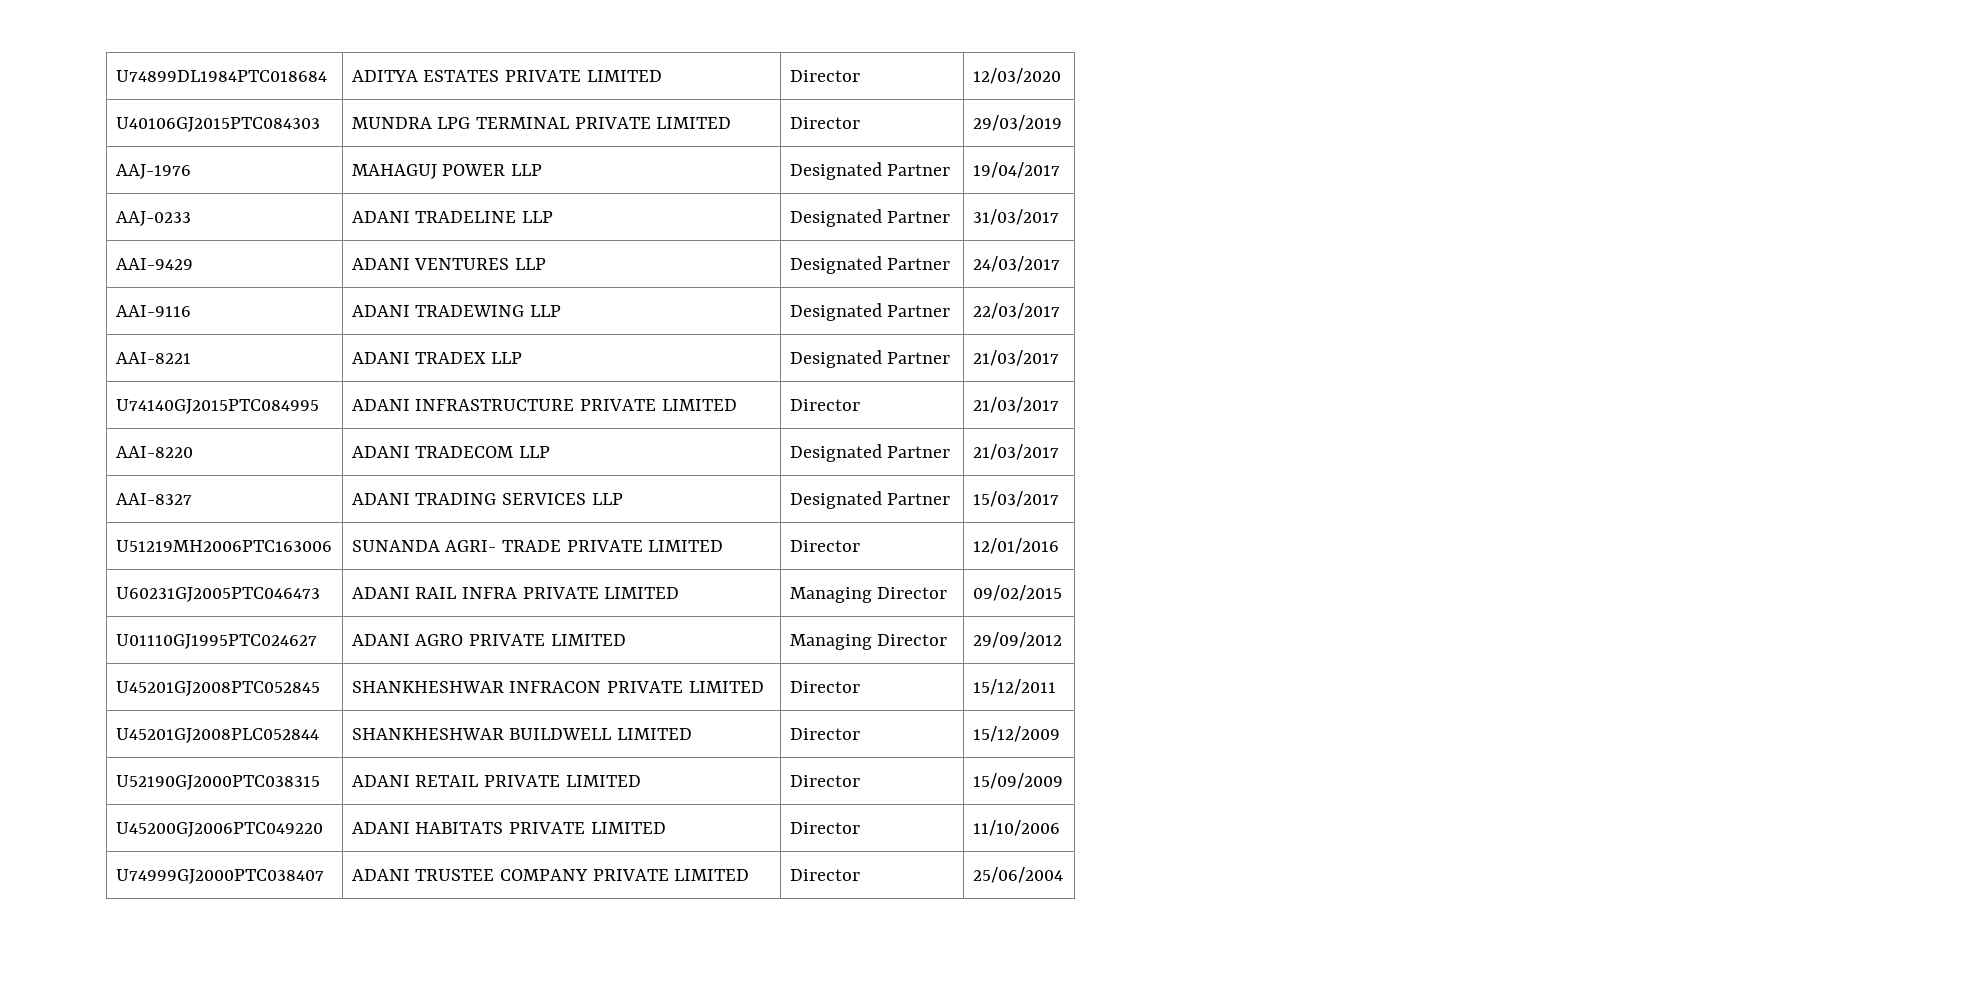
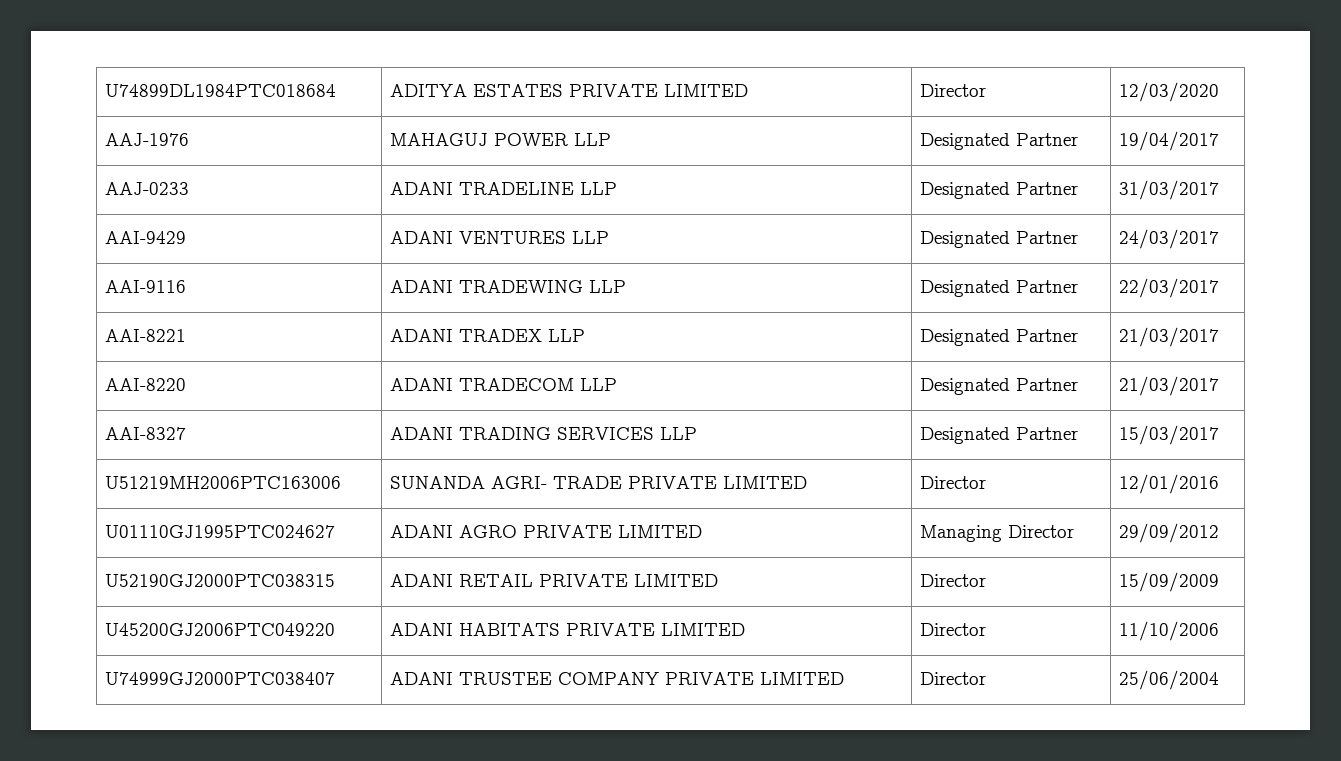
[115,117,320,132] [351,117,732,129] [789,117,860,129] [972,115,1062,131] // U40106GJ2015PTC084303 | MUNDRA LPG TERMINAL PRIVATE LIMITED | Director | 29/03/2019 -> (1220, 92) none
[115,399,319,414] [351,399,737,411] [789,399,860,411] [972,397,1059,413] // U74140GJ2015PTC084995 | ADANI INFRASTRUCTURE PRIVATE LIMITED | Director | 21/03/2017 -> (1220, 337) none
[115,587,320,602] [351,587,680,599] [789,587,948,603] [972,585,1062,601] // U60231GJ2005PTC046473 | ADANI RAIL INFRA PRIVATE LIMITED | Managing Director | 09/02/2015 -> (1220, 484) none
[115,681,320,696] [351,681,764,693] [789,681,860,693] [972,679,1056,695] [115,728,319,743] [351,728,692,740] [789,728,860,740] [972,726,1060,742] // U45201GJ2008PTC052845 | SHANKHESHWAR INFRACON PRIVATE LIMITED | Director | 15/12/2011 // U45201GJ2008PLC052844 | SHANKHESHWAR BUILDWELL LIMITED | Director | 15/12/2009 -> (1220, 533) none

